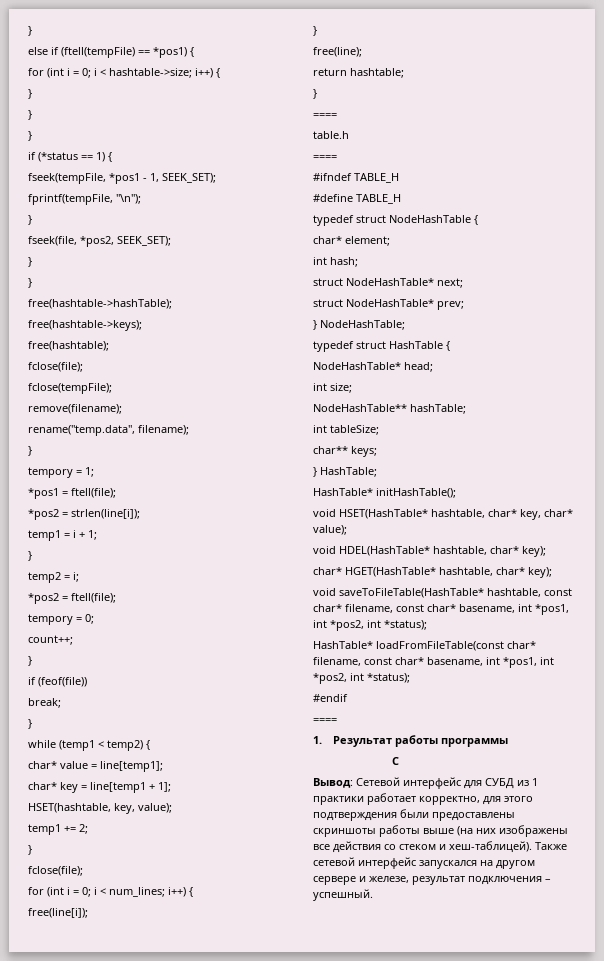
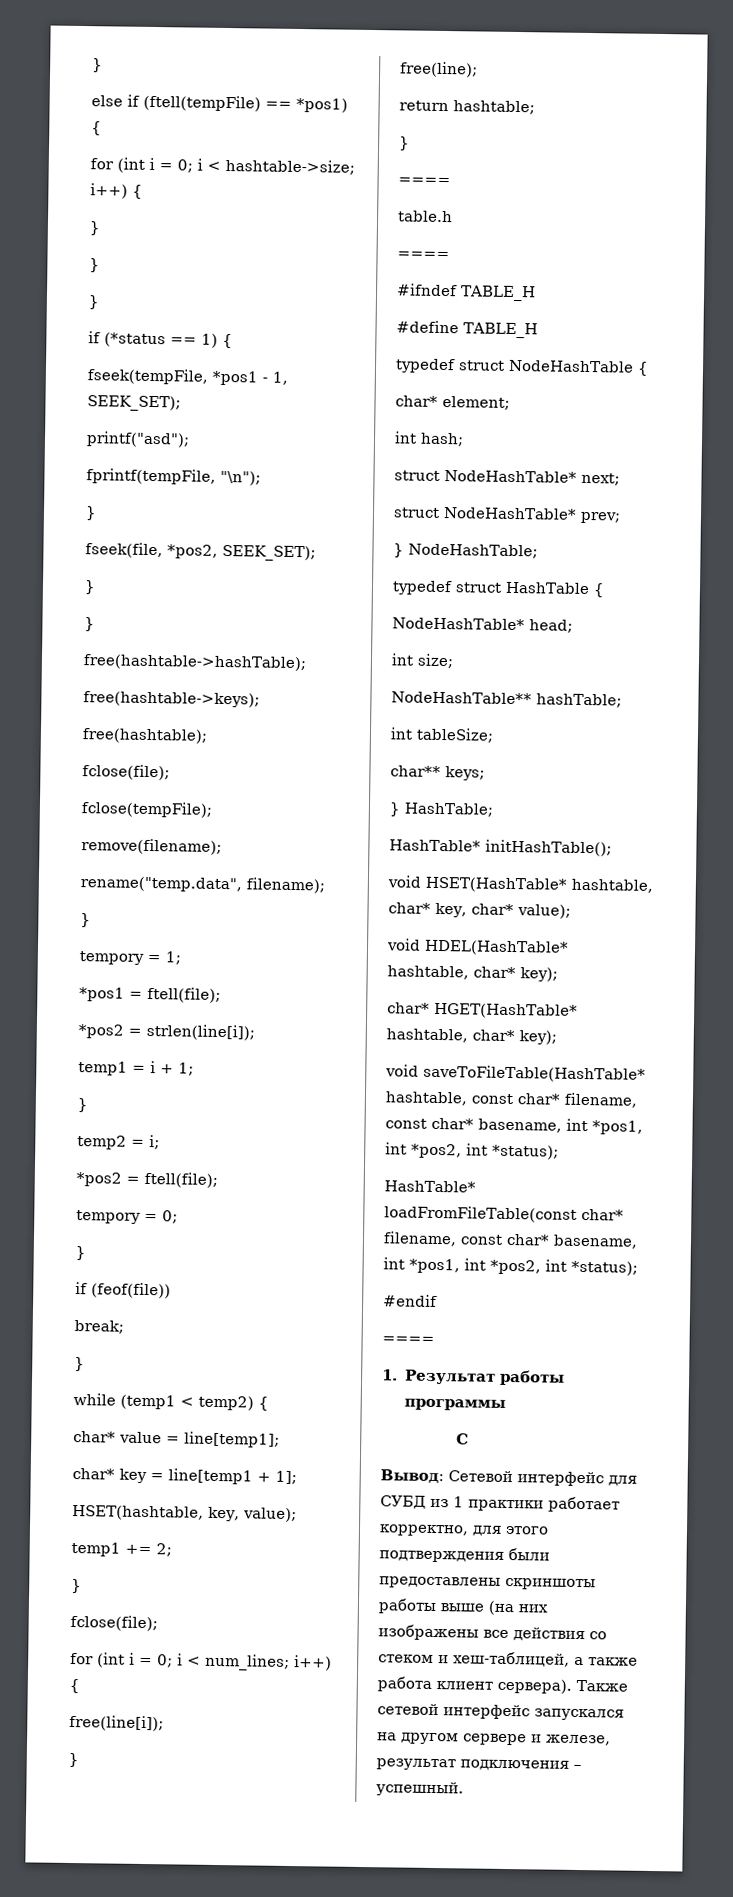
(216, 178) none -> [86,431,190,448] // printf("asd");
[28,635,73,645] // count++; -> (178, 1217) none
[449,841,532,853] хеш-таблицей). -> [453,1651,638,1667] [377,1676,572,1694] хеш-таблицей, а также работа клиент сервера).

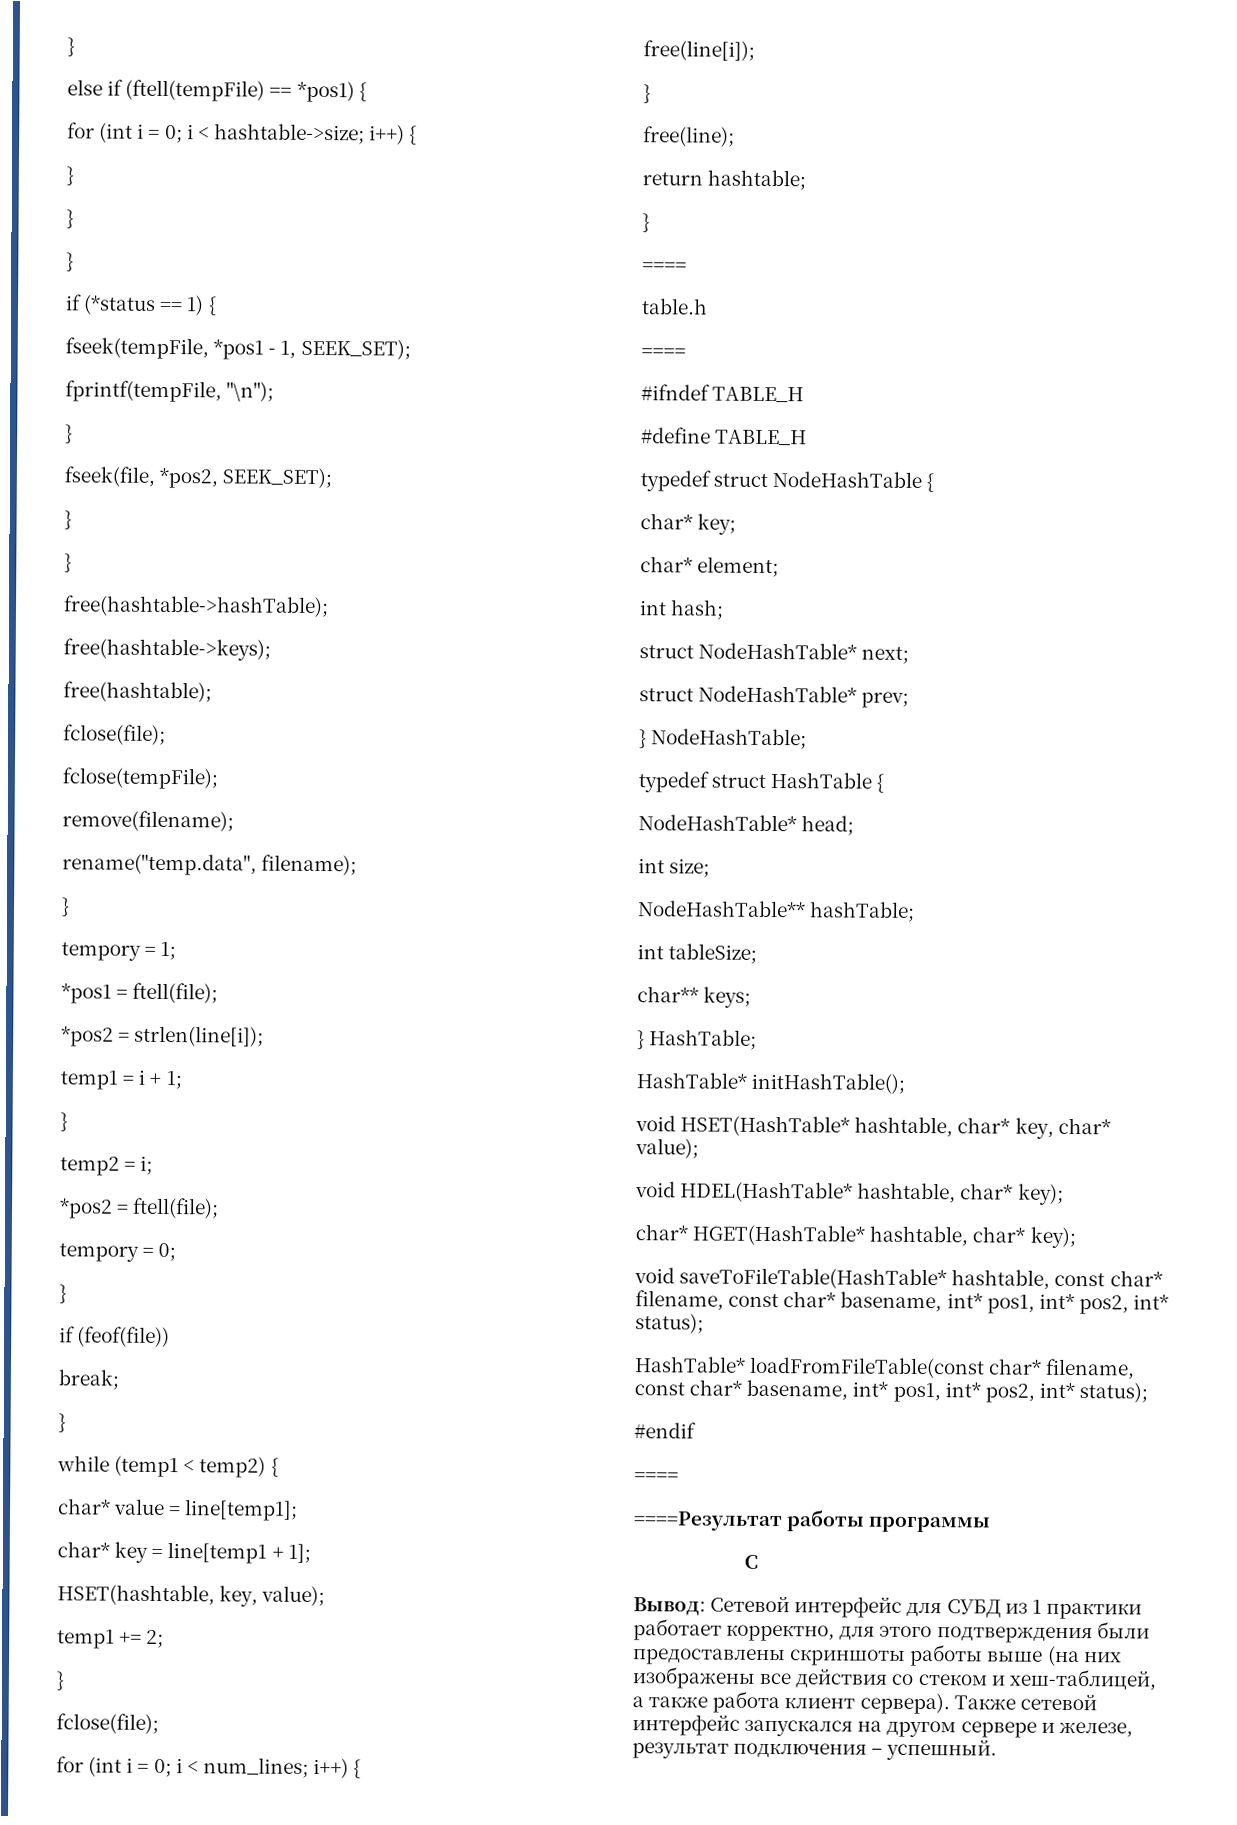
[86,431,190,448] // printf("asd"); -> (411, 349) none
(649, 368) none -> [640,513,737,535] // char* key;
[566,1118,643,1135] [385,1142,559,1160] int *pos1, int *pos2, int *status); -> [946,1293,1170,1315] [635,1313,704,1334] int* pos1, int* pos2, int* status);
[383,1257,638,1276] int *pos1, int *pos2, int *status); -> [852,1381,1149,1403] int* pos1, int* pos2, int* status);
[382,1369,496,1385] 1. Результат -> [633,1511,783,1532] ====Результат

